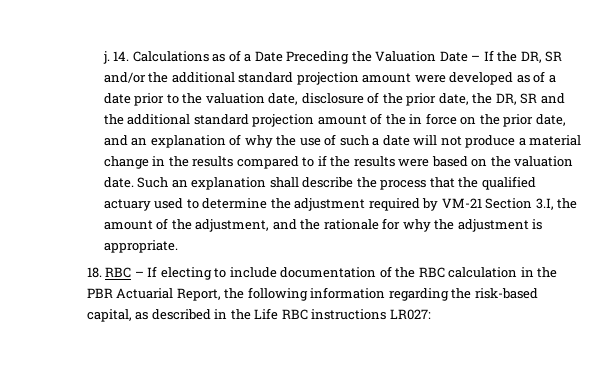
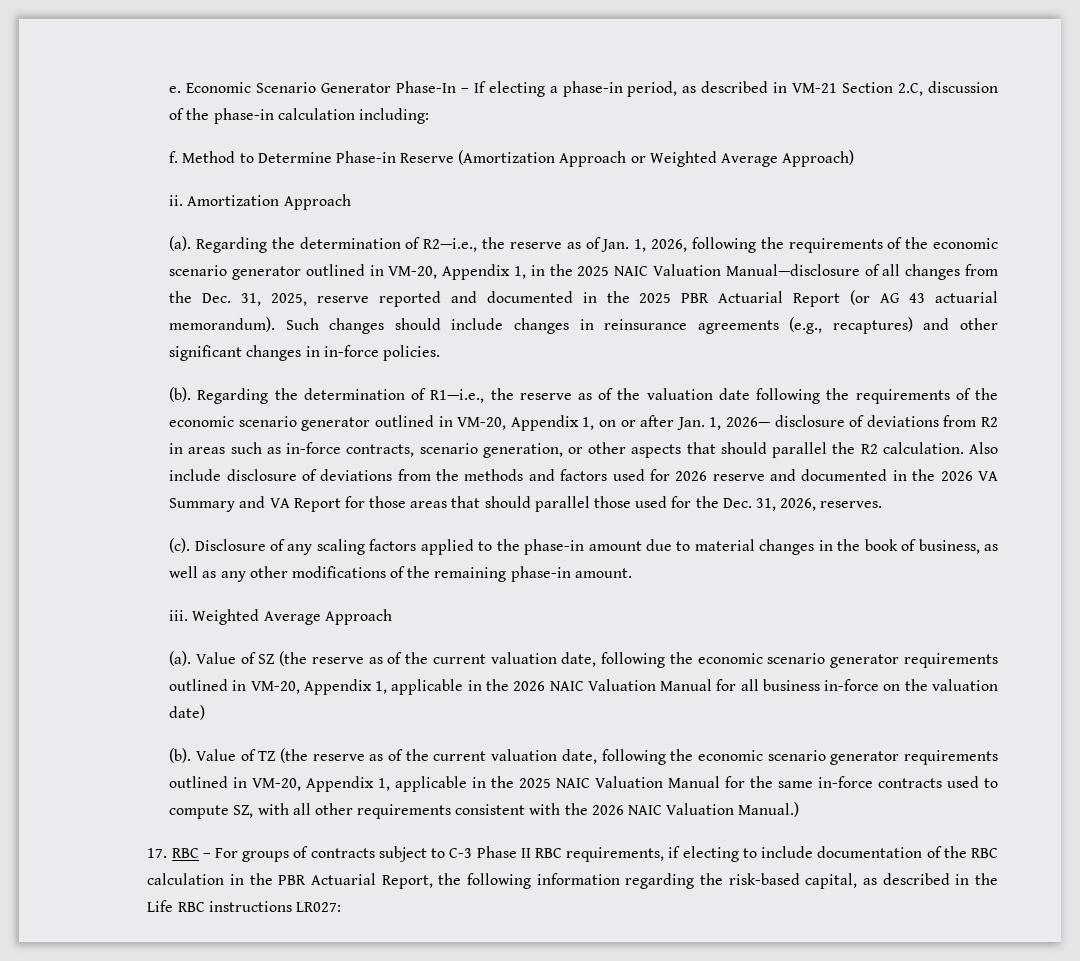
[102,50,563,64] [103,71,556,85] [103,92,565,106] [103,113,566,127] [103,134,582,148] [103,155,574,169] [103,176,536,190] [103,198,578,211] [103,218,543,232] [103,240,178,253] [86,266,158,278] j. 14. Calculations as of a Date Preceding the Valuation Date – If the DR, SR and/or the additional standard projection amount were developed as of a date prior to the valuation date, disclosure of the prior date, the DR, SR and the additional standard projection amount of the in force on the prior date, and an explanation of why the use of such a date will not produce a material change in the results compared to if the results were based on the valuation date. Such an explanation shall describe the process that the qualified actuary used to determine the adjustment required by VM-21 Section 3.I, the amount of the adjustment, and the rationale for why the adjustment is appropriate. // 18. RBC – If -> [169,81,999,97] [169,108,429,124] [169,150,855,167] [169,194,351,210] [169,236,999,253] [169,264,999,280] [169,290,999,307] [169,317,998,334] [169,345,440,361] [169,387,998,404] [169,415,998,431] [169,442,998,458] [169,469,998,481] [169,496,883,512] [169,538,998,555] [169,566,632,582] [169,609,392,625] [169,651,998,668] [169,679,999,695] [169,705,206,720] [169,748,999,765] [169,776,998,792] [169,802,800,819] [147,846,681,862] e. Economic Scenario Generator Phase-In – If electing a phase-in period, as described in VM-21 Section 2.C, discussion of the phase-in calculation including: // f. Method to Determine Phase-in Reserve (Amortization Approach or Weighted Average Approach) // ii. Amortization Approach // (a). Regarding the determination of R2—i.e., the reserve as of Jan. 1, 2026, following the requirements of the economic scenario generator outlined in VM-20, Appendix 1, in the 2025 NAIC Valuation Manual—disclosure of all changes from the Dec. 31, 2025, reserve reported and documented in the 2025 PBR Actuarial Report (or AG 43 actuarial memorandum). Such changes should include changes in reinsurance agreements (e.g., recaptures) and other significant changes in in-force policies. // (b). Regarding the determination of R1—i.e., the reserve as of the valuation date following the requirements of the economic scenario generator outlined in VM-20, Appendix 1, on or after Jan. 1, 2026— disclosure of deviations from R2 in areas such as in-force contracts, scenario generation, or other aspects that should parallel the R2 calculation. Also include disclosure of deviations from the methods and factors used for 2026 reserve and documented in the 2026 VA Summary and VA Report for those areas that should parallel those used for the Dec. 31, 2026, reserves. // (c). Disclosure of any scaling factors applied to the phase-in amount due to material changes in the book of business, as well as any other modifications of the remaining phase-in amount. // iii. Weighted Average Approach // (a). Value of SZ (the reserve as of the current valuation date, following the economic scenario generator requirements outlined in VM-20, Appendix 1, applicable in the 2026 NAIC Valuation Manual for all business in-force on the valuation date) // (b). Value of TZ (the reserve as of the current valuation date, following the economic scenario generator requirements outlined in VM-20, Appendix 1, applicable in the 2025 NAIC Valuation Manual for the same in-force contracts used to compute SZ, with all other requirements consistent with the 2026 NAIC Valuation Manual.) // 17. RBC – For groups of contracts subject to C-3 Phase II RBC requirements, if

